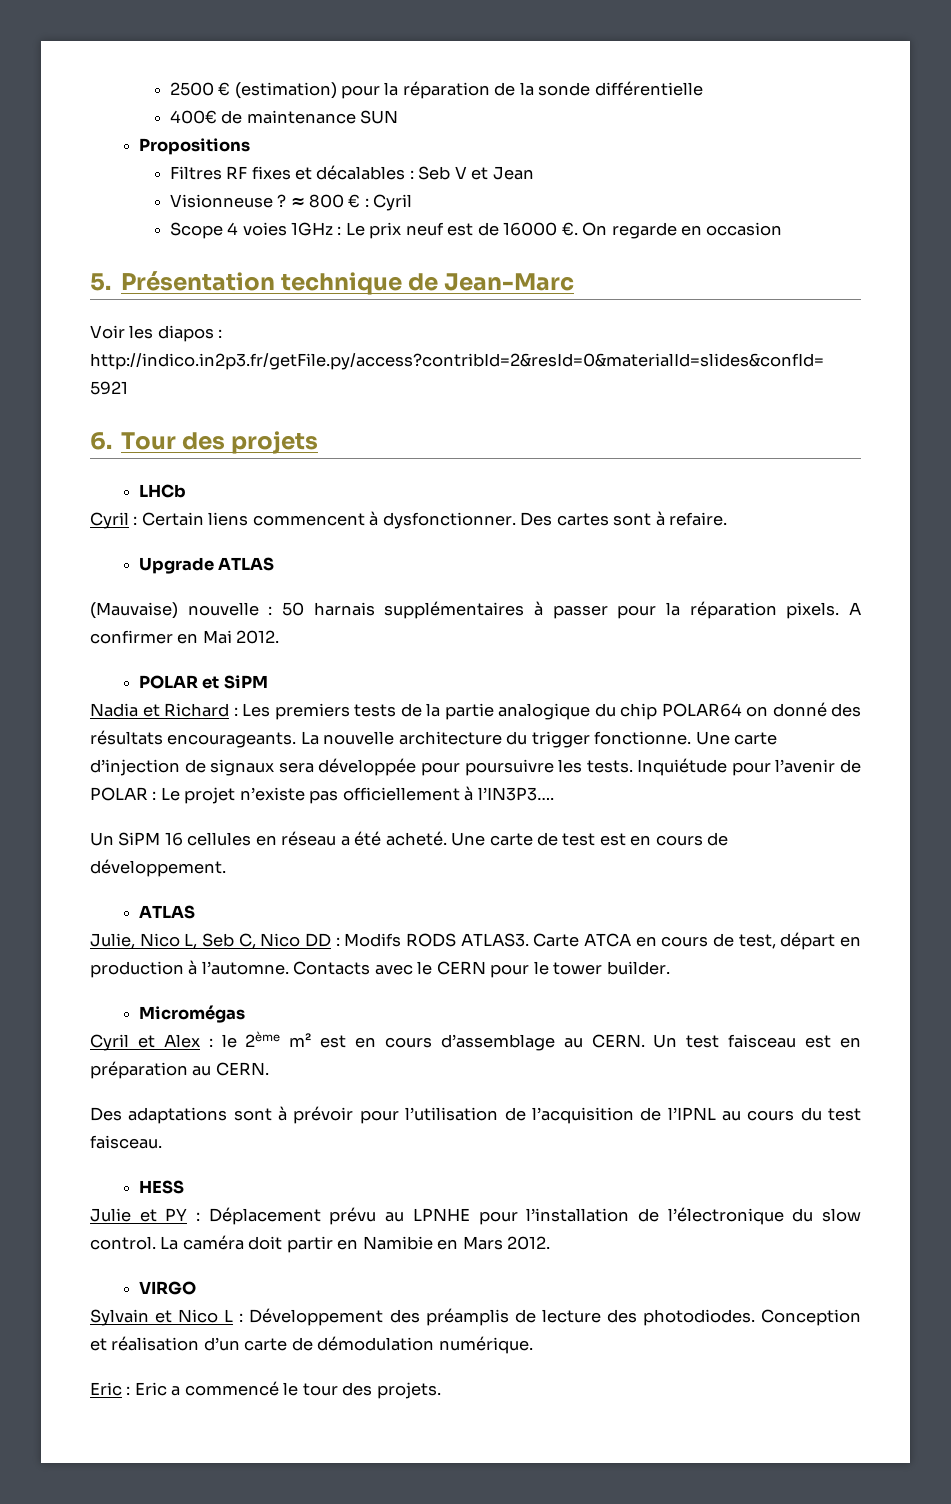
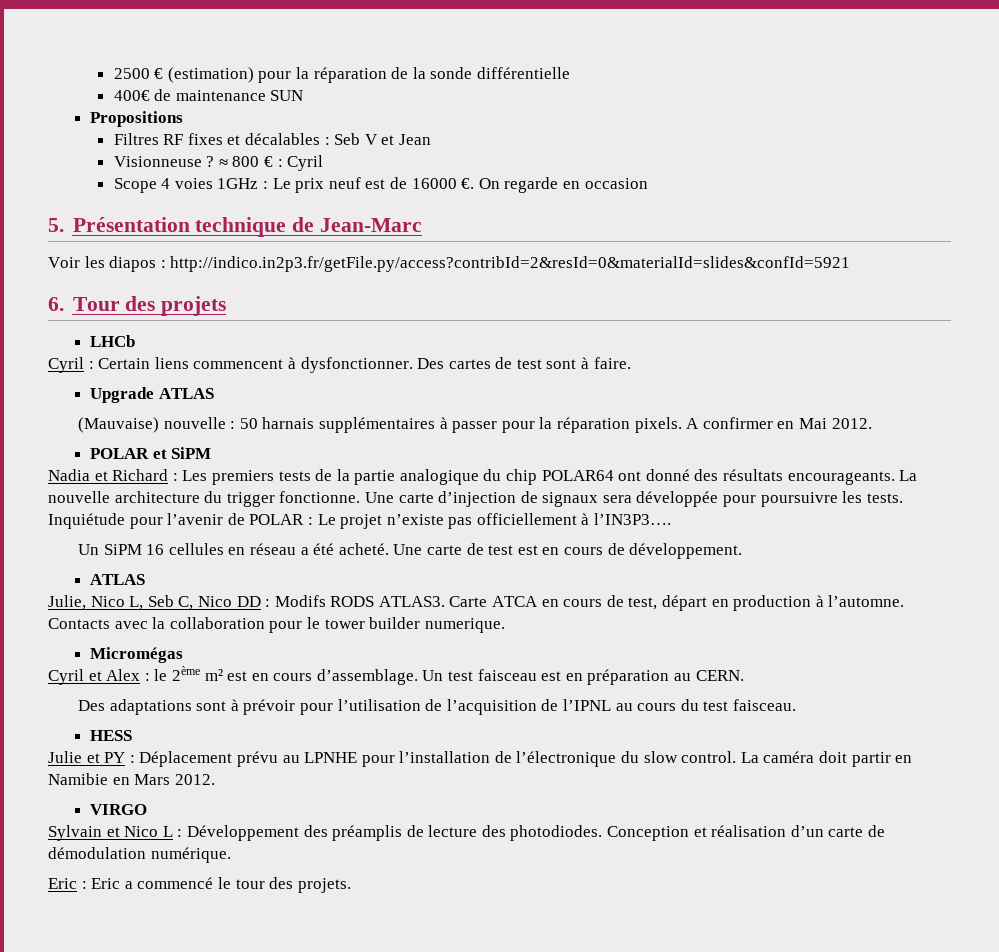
[613,511,728,526] sont à refaire. -> [495,357,631,369] de test sont à faire.
[746,706,768,717] on -> [618,471,642,481] ont
[417,961,486,975] le CERN -> [152,617,265,629] la collaboration
[606,961,670,975] builder. -> [369,617,505,633] builder numerique.
[440,1034,645,1051] d’assemblage au CERN. -> [316,669,418,685] d’assemblage.

